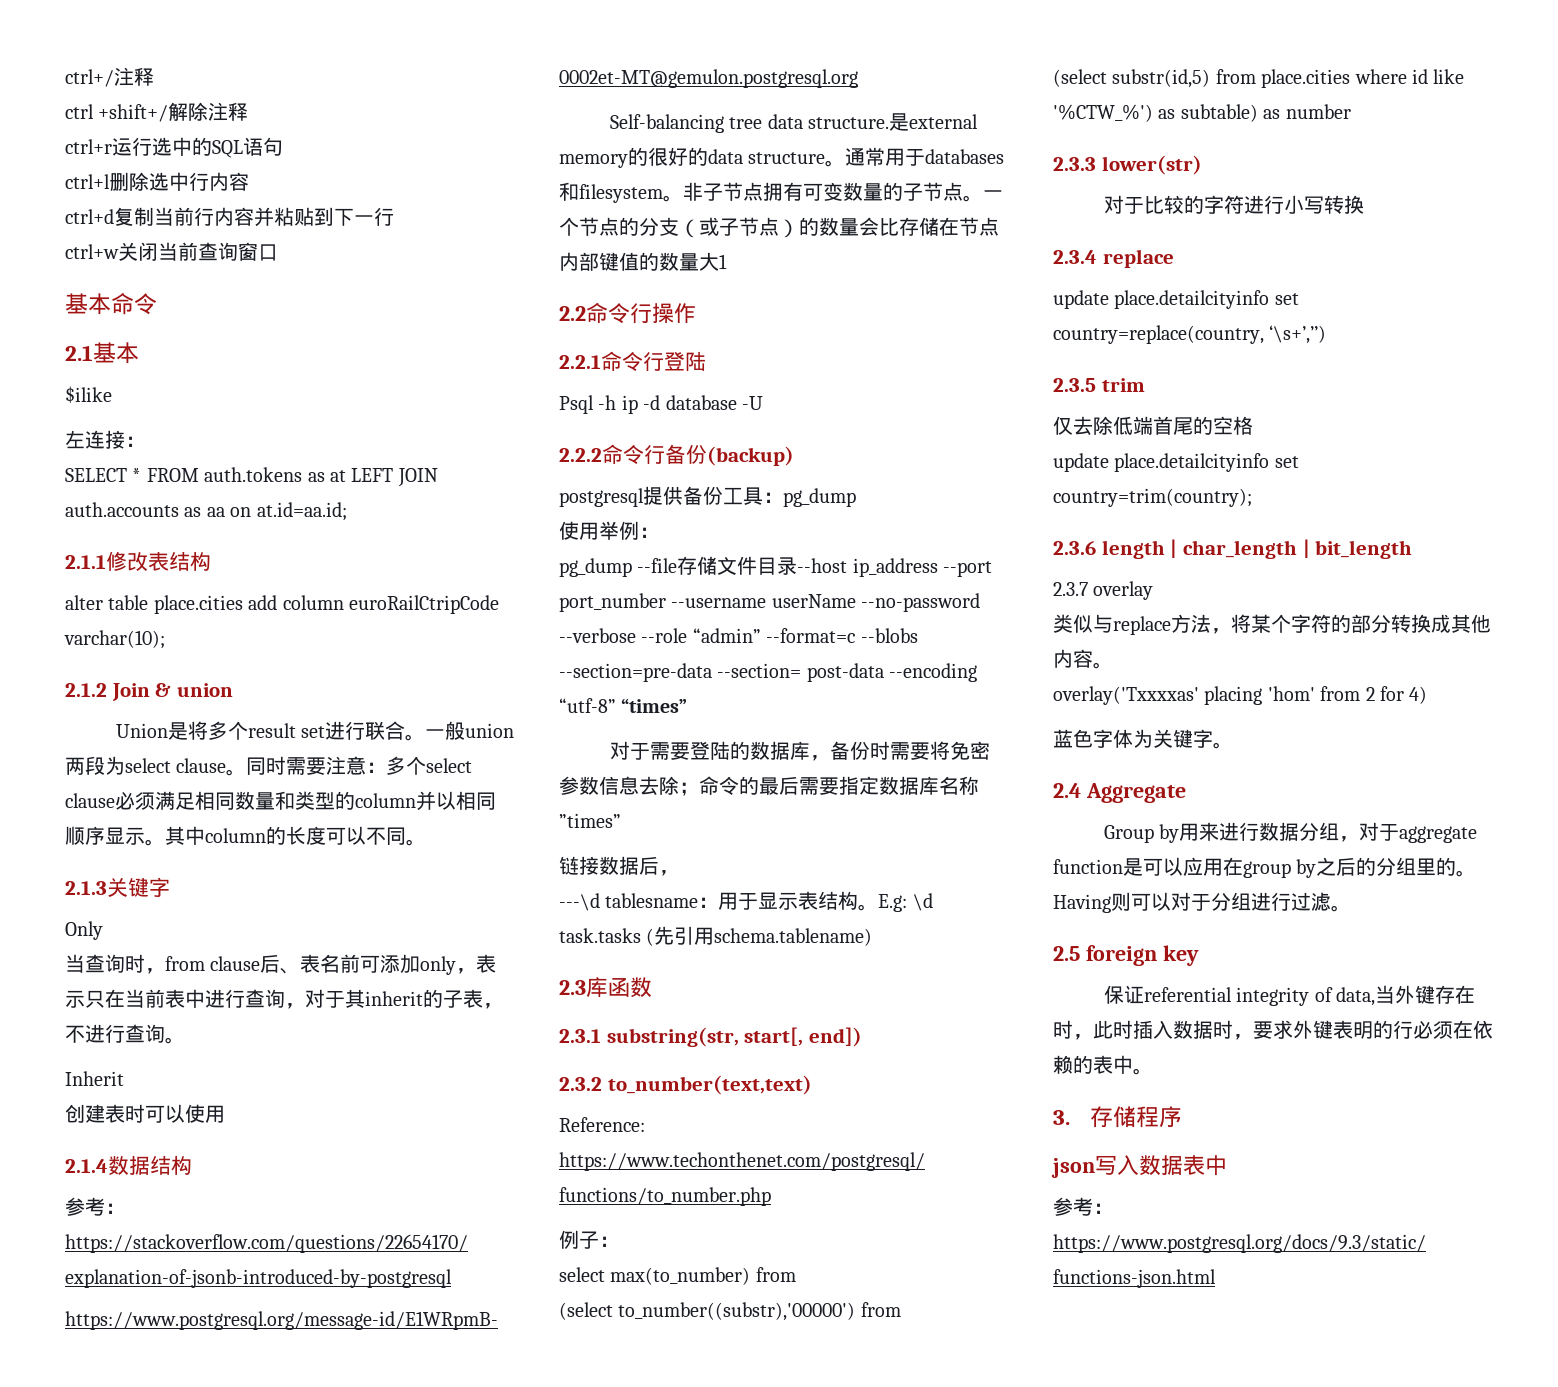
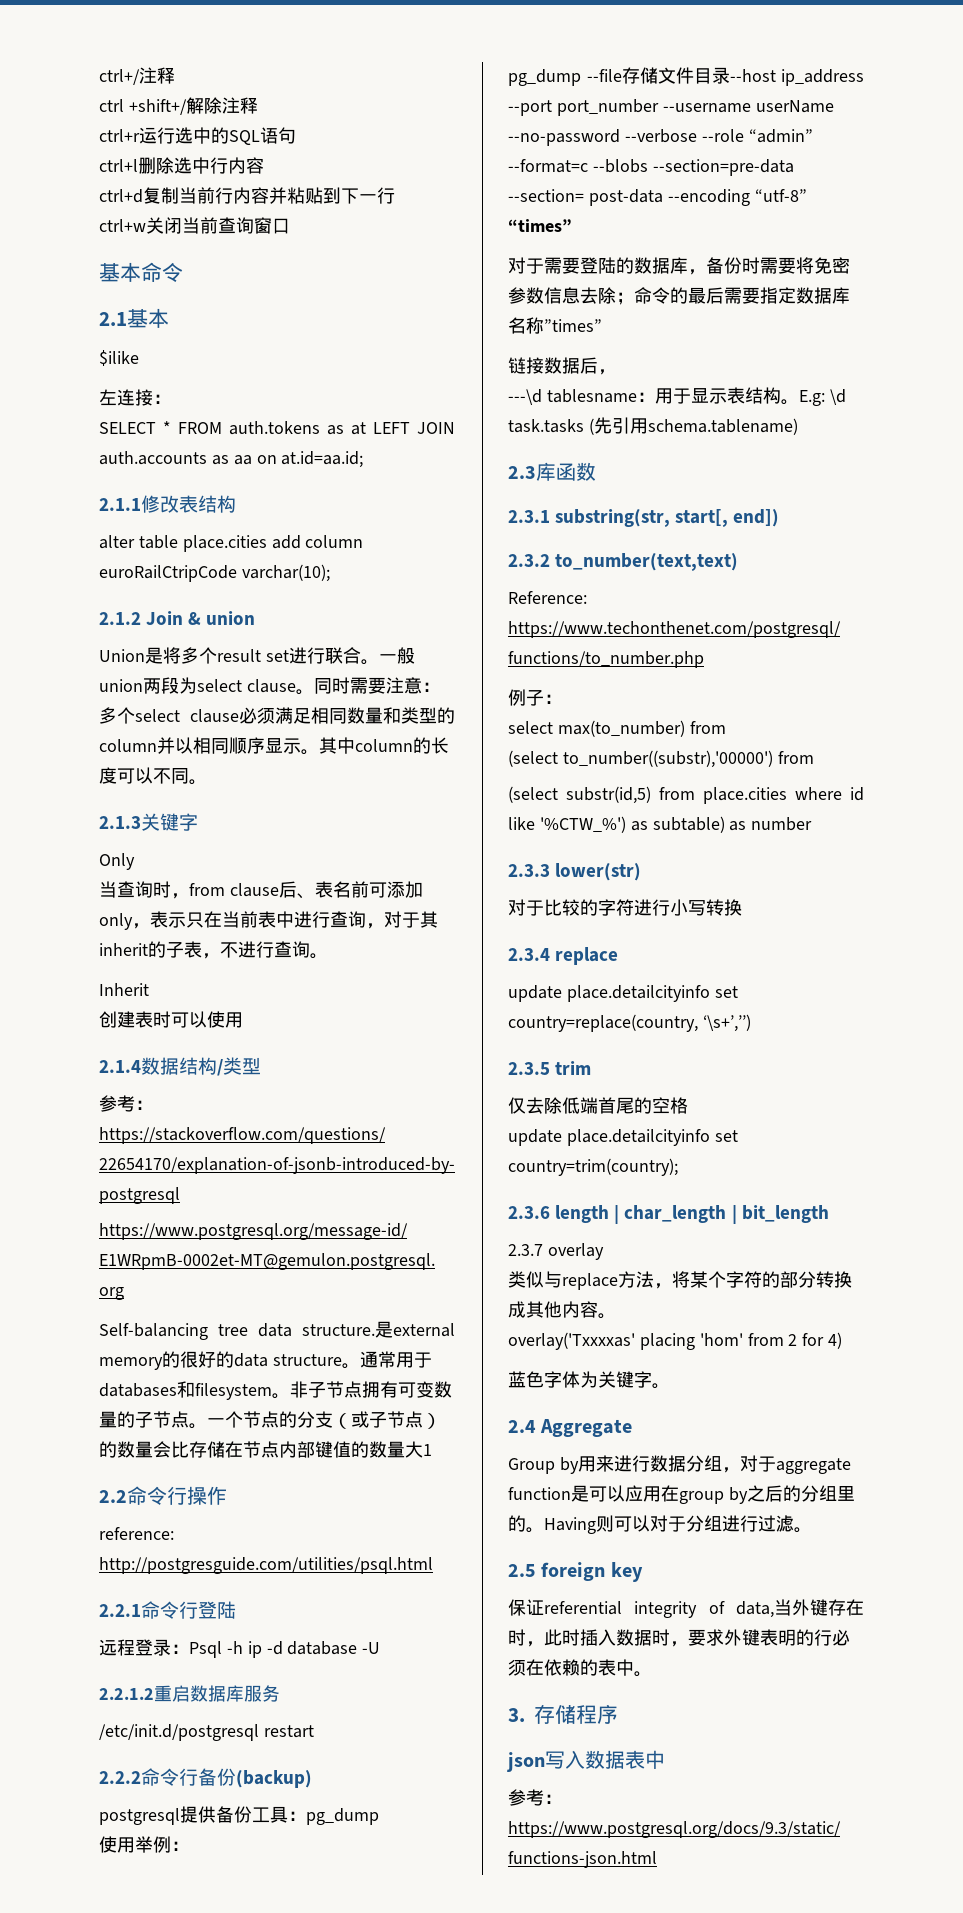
(192, 1165) none -> [217,1057,261,1076] /类型
(696, 313) none -> [99,1527,174,1540] [99,1557,433,1574] // reference: http://postgresguide.com/utilities/psql.html
(706, 361) none -> [99,1639,189,1656] 远程登录：
(763, 403) none -> [99,1685,280,1702] [99,1724,314,1741] // 2.2.1.2重启数据库服务 // /etc/init.d/postgresql restart

